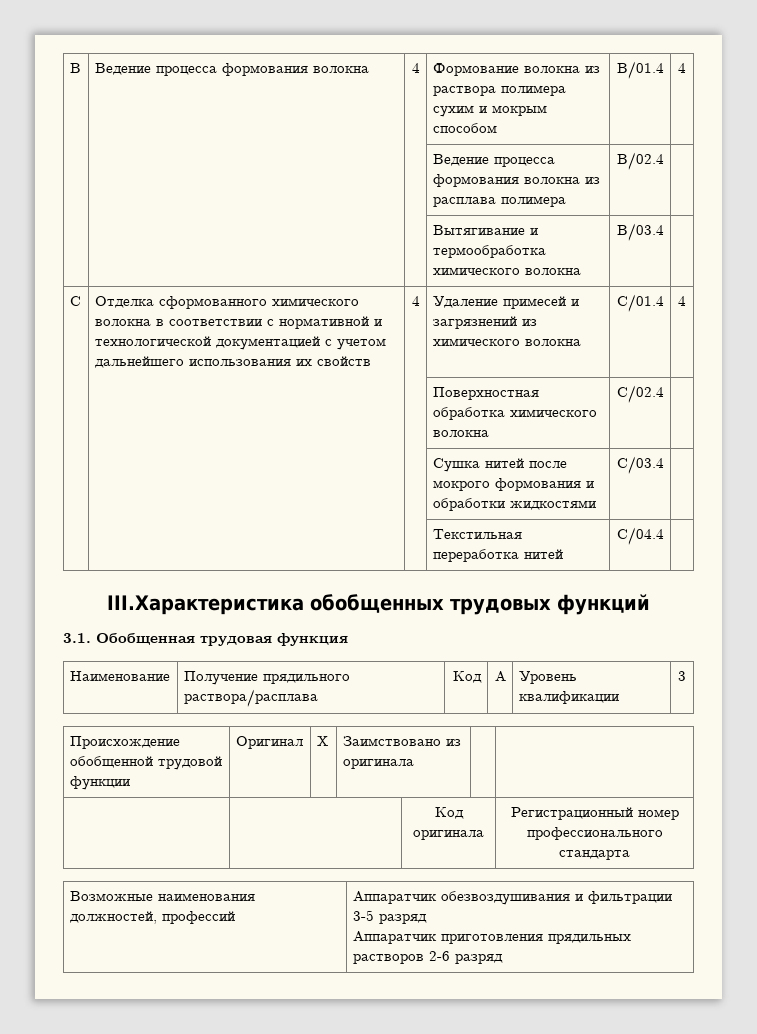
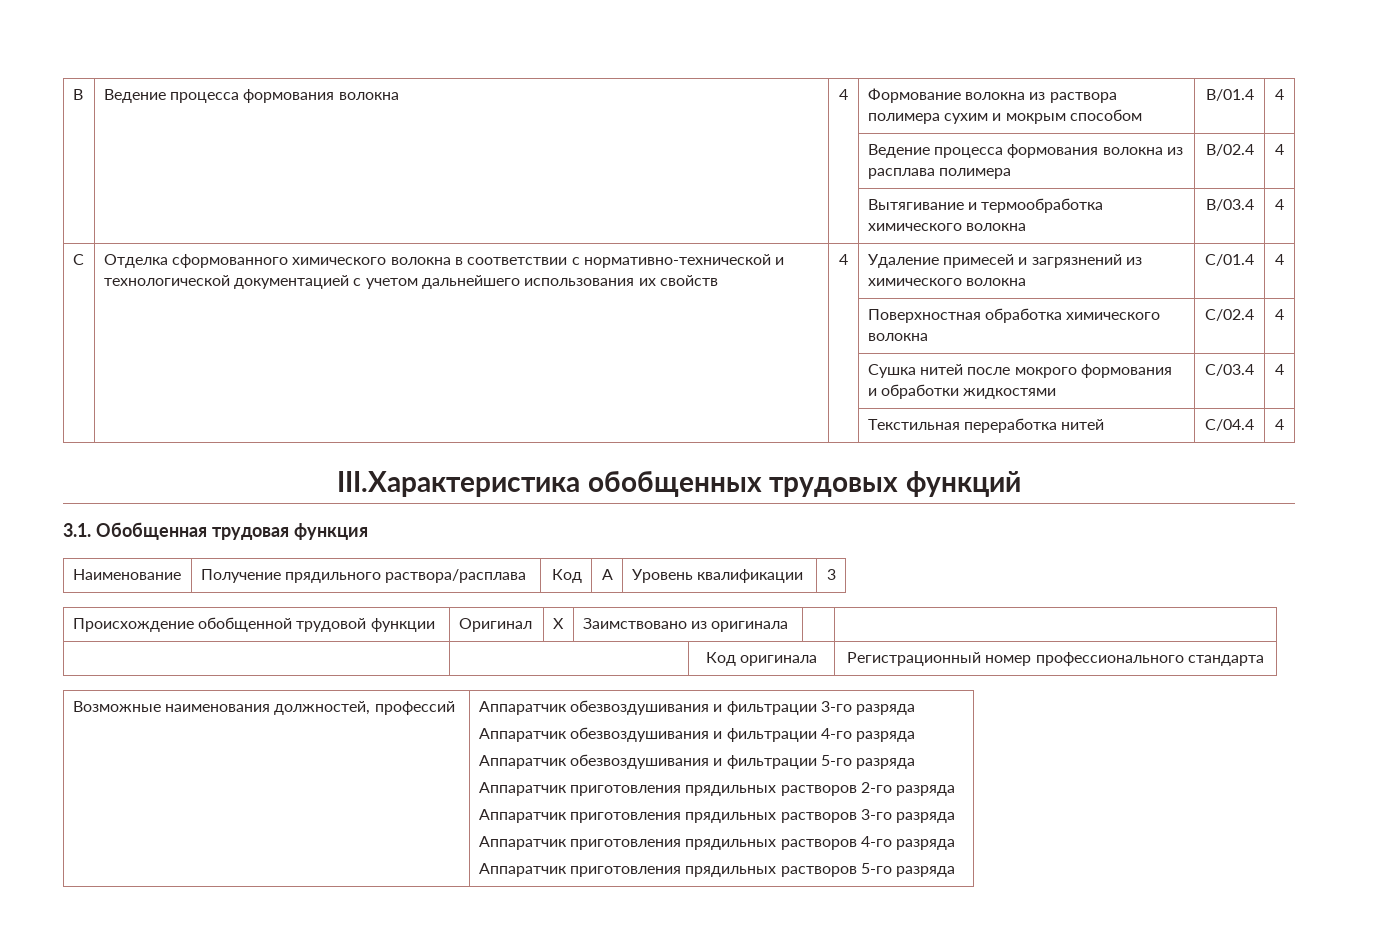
(664, 161) none -> [1275,144,1284,155] 4
(664, 232) none -> [1275,199,1284,210] 4
[278,316,369,329] нормативной -> [584,254,772,268] нормативно-технической
(664, 394) none -> [1275,309,1284,320] 4
(664, 465) none -> [1275,364,1284,375] 4
(664, 536) none -> [1275,419,1284,430] 4
[352,910,427,924] [352,931,631,944] [352,951,503,964] 3-5 разряд // Аппаратчик приготовления прядильных растворов 2-6 разряд -> [821,701,916,715] [478,727,916,742] [478,754,916,769] [478,782,956,796] [478,809,956,823] [478,836,956,850] [478,863,956,877] 3-го разряда // Аппаратчик обезвоздушивания и фильтрации 4-го разряда // Аппаратчик обезвоздушивания и фильтрации 5-го разряда // Аппаратчик приготовления прядильных растворов 2-го разряда // Аппаратчик приготовления прядильных растворов 3-го разряда // Аппаратчик приготовления прядильных растворов 4-го разряда // Аппаратчик приготовления прядильных растворов 5-го разряда

